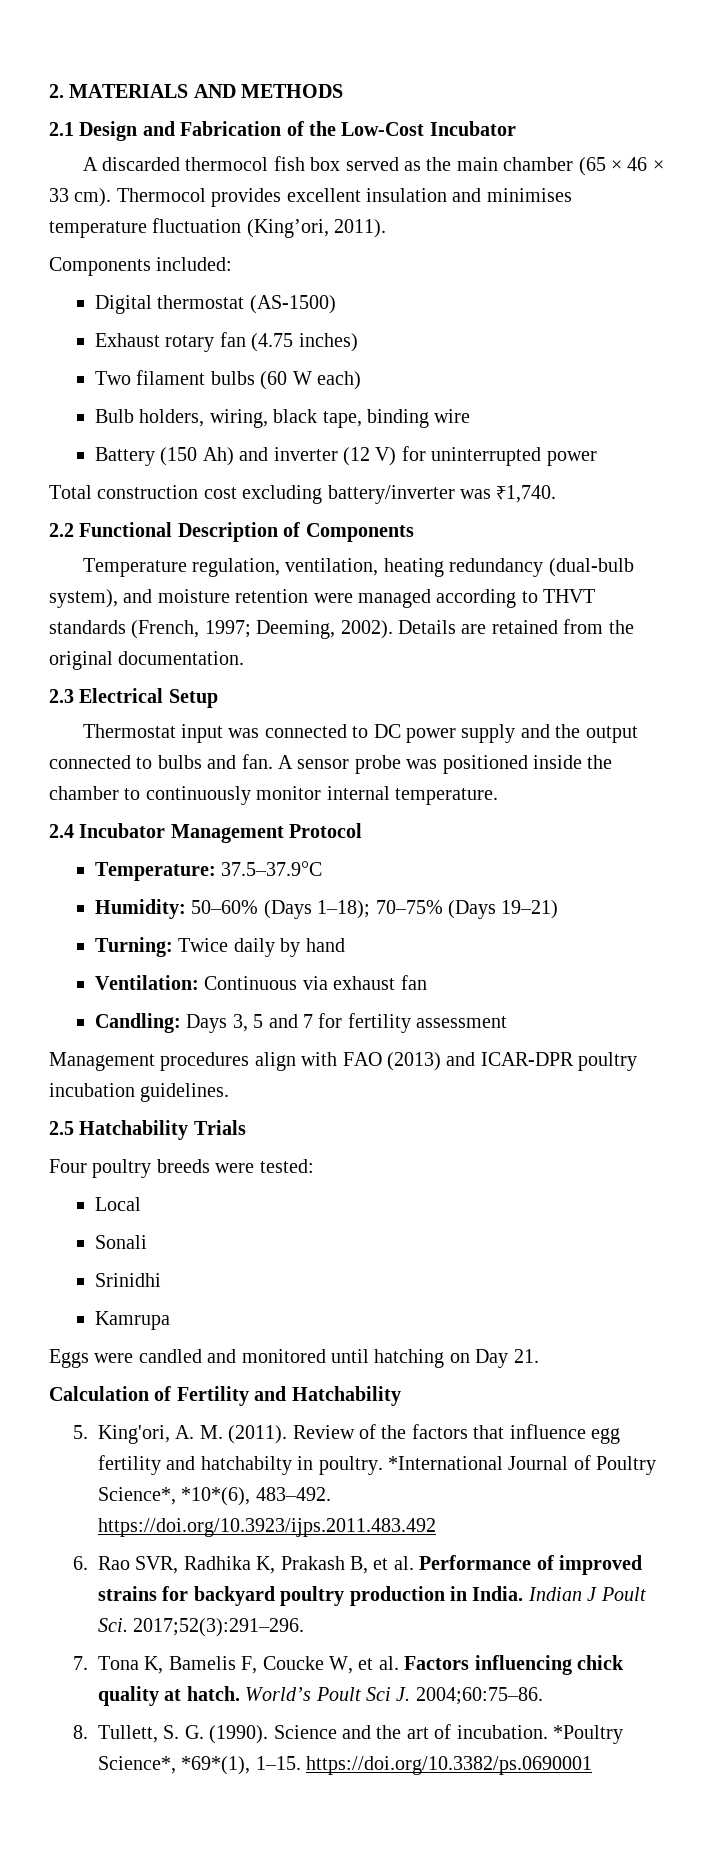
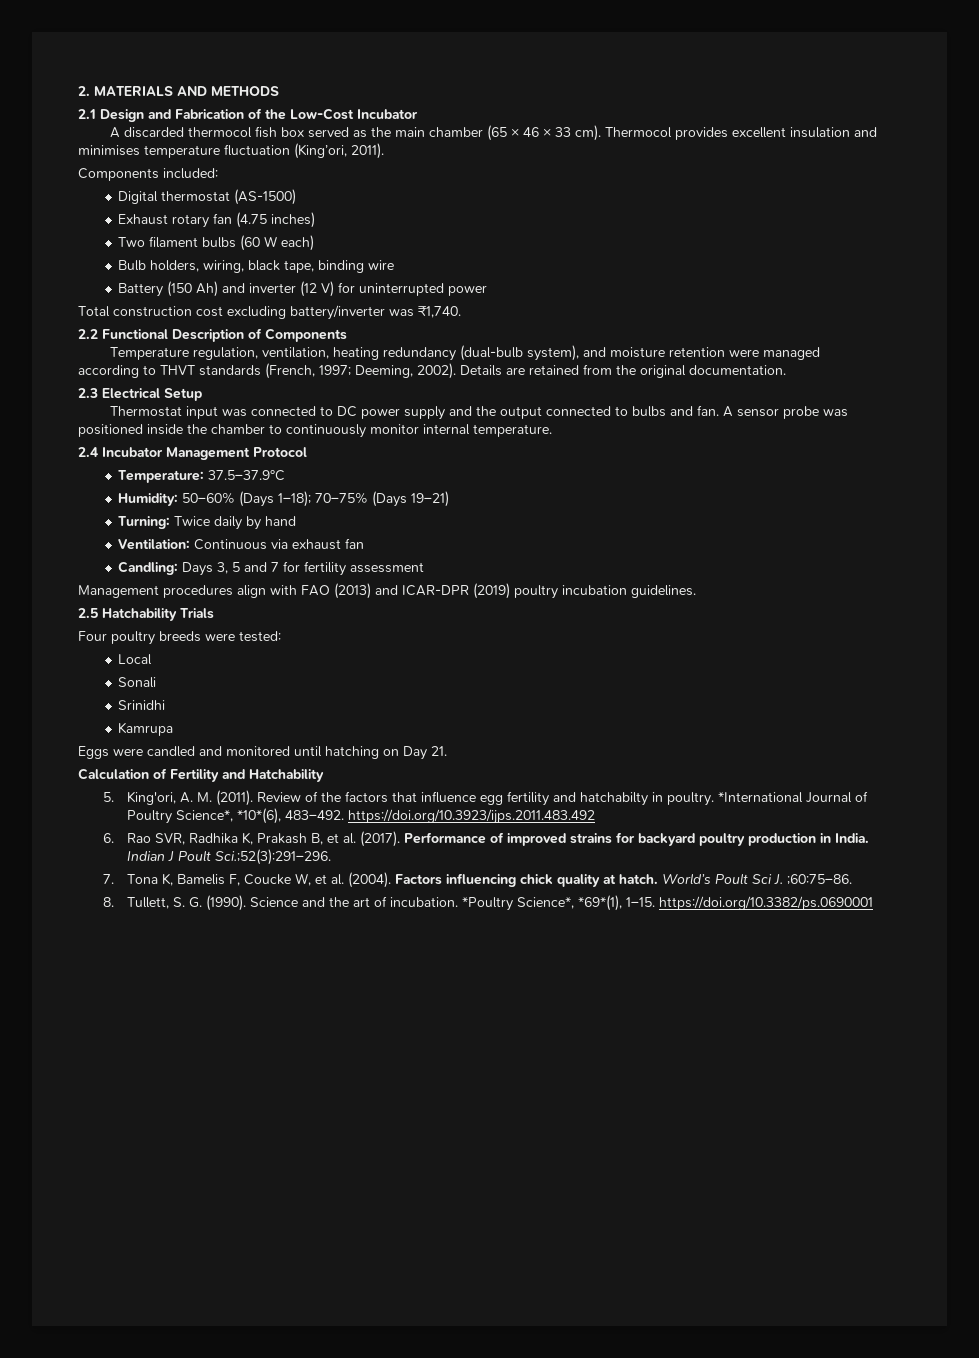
(574, 1059) none -> [473,583,510,599] (2019)
(414, 1563) none -> [360,831,401,847] (2017).
[98,1618,305,1637] Sci. 2017;52(3):291–296. -> [215,849,332,865] Sci.;52(3):291–296.
(399, 1663) none -> [348,872,392,888] (2004).
[415,1687,543,1705] 2004;60:75–86. -> [787,874,853,885] ;60:75–86.

